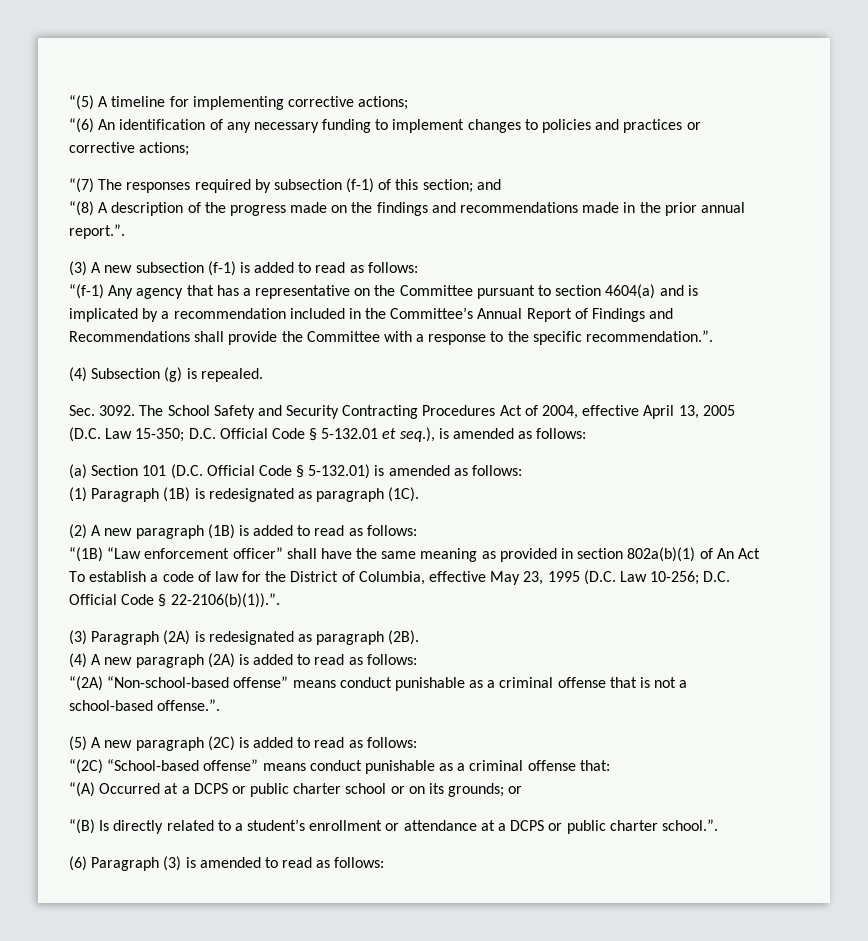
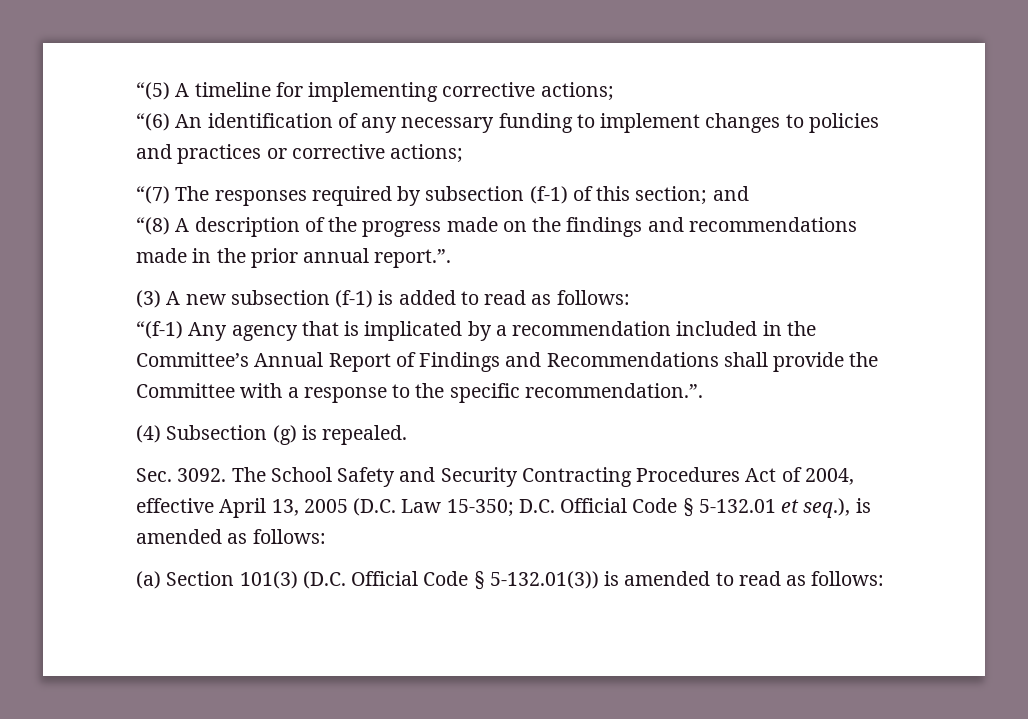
[216,284,684,299] has a representative on the Committee pursuant to section 4604(a) and -> (339, 328) none
[142,465,167,476] 101 -> [239,571,298,589] 101(3)
[308,464,523,479] [69,487,420,502] [69,524,417,539] [69,547,760,562] [69,570,731,585] [69,593,280,608] [69,630,420,645] [69,653,417,668] [69,676,688,691] [69,699,221,711] [69,736,417,751] [69,759,610,774] [69,782,523,797] [69,819,718,834] [69,856,182,871] 5-132.01) is amended as follows: // (1) Paragraph (1B) is redesignated as paragraph (1C). // (2) A new paragraph (1B) is added to read as follows: // “(1B) “Law enforcement officer” shall have the same meaning as provided in section 802a(b)(1) of An Act To establish a code of law for the District of Columbia, effective May 23, 1995 (D.C. Law 10-256; D.C. Official Code § 22-2106(b)(1)).”. // (3) Paragraph (2A) is redesignated as paragraph (2B). // (4) A new paragraph (2A) is added to read as follows: // “(2A) “Non-school-based offense” means conduct punishable as a criminal offense that is not a school-based offense.”. // (5) A new paragraph (2C) is added to read as follows: // “(2C) “School-based offense” means conduct punishable as a criminal offense that: // “(A) Occurred at a DCPS or public charter school or on its grounds; or // “(B) Is directly related to a student’s enrollment or attendance at a DCPS or public charter school.”. // (6) Paragraph (3) -> [489,571,599,589] 5-132.01(3))

